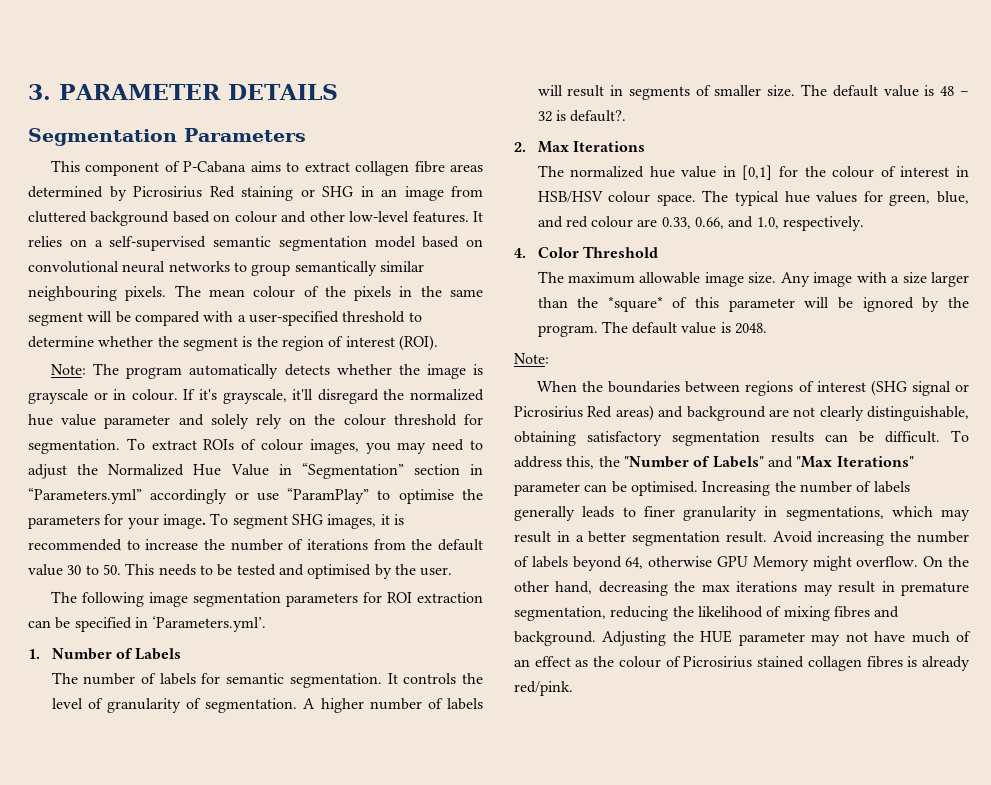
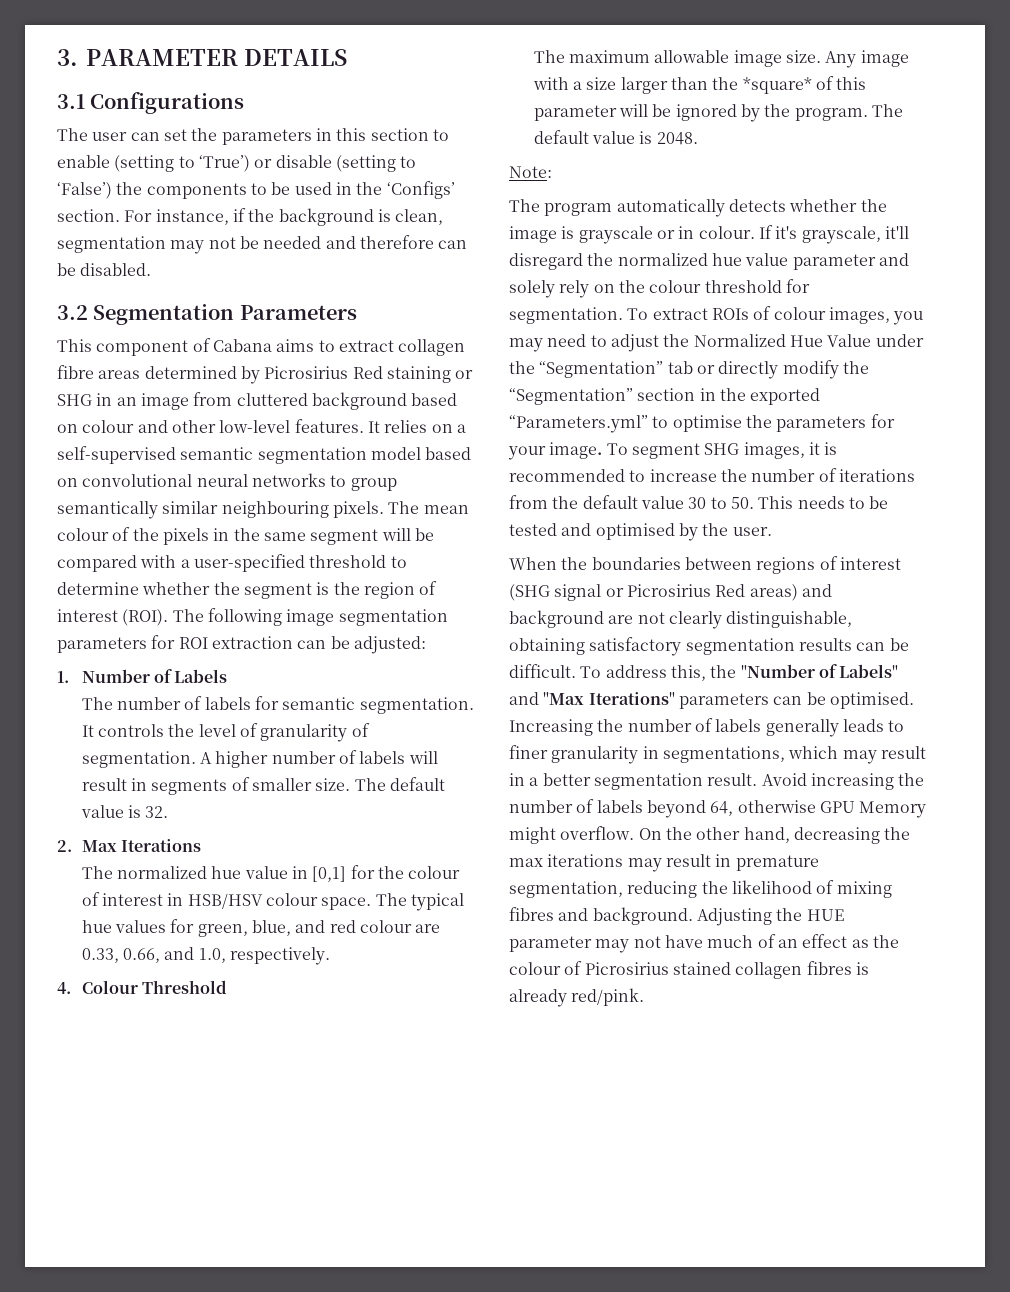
(338, 92) none -> [57,92,245,114] [57,128,449,145] [57,155,417,172] [57,181,455,199] [57,208,444,226] [57,235,468,254] [57,263,152,276] [57,305,88,320] 3.1 Configurations // The user can set the parameters in this section to enable (setting to ‘True’) or disable (setting to ‘False’) the components to be used in the ‘Configs’ section. For instance, if the background is clean, segmentation may not be needed and therefore can be disabled. // 3.2
[183,161,247,173] P-Cabana -> [212,339,272,352] Cabana
[50,364,86,375] // Note: -> [172,608,448,626] [57,635,426,654] [57,669,228,683] [81,696,474,714] [81,723,370,742] [81,750,438,768] [81,777,445,795] [80,805,169,818] [57,839,201,852] [81,865,461,882] [81,892,464,911] [81,919,441,937] [81,947,330,965] [57,980,227,994] [533,50,909,68] [532,76,867,94] [533,104,903,122] [533,130,698,145] [509,166,552,178] The following image segmentation parameters for ROI extraction can be adjusted: // 1. Number of Labels // The number of labels for semantic segmentation. It controls the level of granularity of segmentation. A higher number of labels will result in segments of smaller size. The default value is 32. // 2. Max Iterations // The normalized hue value in [0,1] for the colour of interest in HSB/HSV colour space. The typical hue values for green, blue, and red colour are 0.33, 0.66, and 1.0, respectively. // 4. Colour Threshold // The maximum allowable image size. Any image with a size larger than the *square* of this parameter will be ignored by the program. The default value is 2048. // Note: //
[278,463,483,479] [28,488,370,504] in “Segmentation” section in “Parameters.yml” accordingly or use “ParamPlay” -> [875,334,924,347] [509,360,869,379] [509,388,821,405] [509,415,648,433] under the “Segmentation” tab or directly modify the “Segmentation” section in the exported “Parameters.yml”
[50,591,483,607] [28,616,267,632] [28,648,182,660] [51,672,484,688] [51,698,483,713] [537,84,969,100] [537,110,627,122] [514,141,645,153] [537,165,969,180] [537,190,969,206] [537,216,865,231] [514,246,658,258] [537,271,970,287] [537,296,970,312] [537,321,768,337] [514,353,549,364] // The following image segmentation parameters for ROI extraction can be specified in ‘Parameters.yml’. // 1. Number of Labels // The number of labels for semantic segmentation. It controls the level of granularity of segmentation. A higher number of labels will result in segments of smaller size. The default value is 48 – 32 is default?. // 2. Max Iterations // The normalized hue value in [0,1] for the colour of interest in HSB/HSV colour space. The typical hue values for green, blue, and red colour are 0.33, 0.66, and 1.0, respectively. // 4. Color Threshold // The maximum allowable image size. Any image with a size larger than the *square* of this parameter will be ignored by the program. The default value is 2048. // Note: -> (772, 531) none
[514,482,580,496] parameter -> [678,693,769,709] parameters

